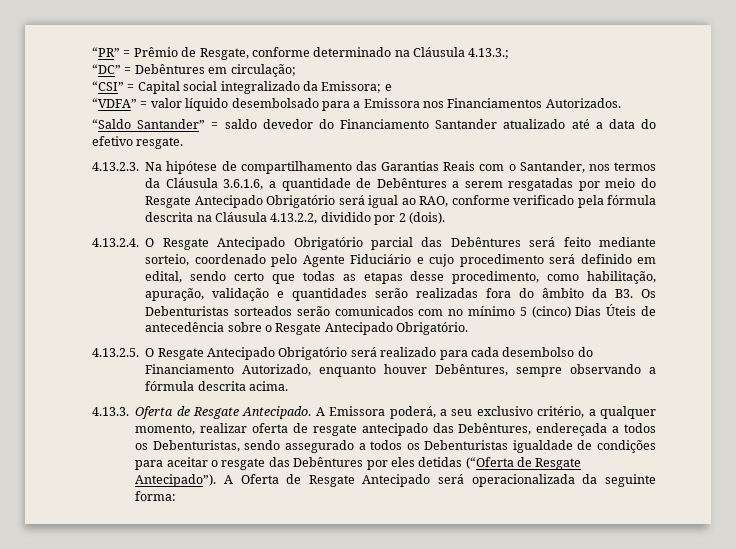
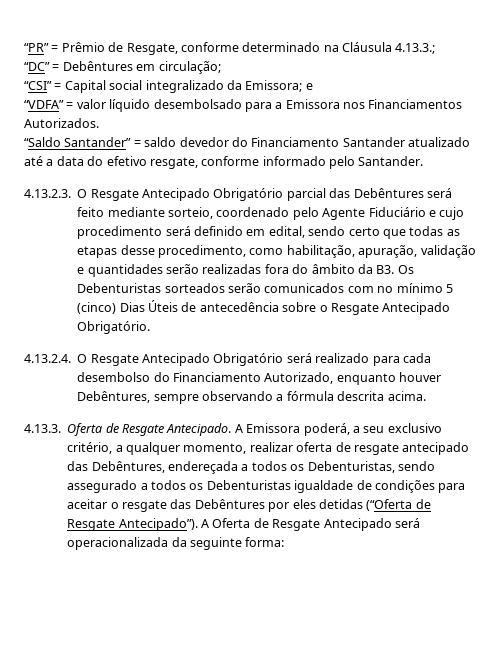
[136,137,184,149] [92,161,657,174] [145,178,656,191] [145,195,657,208] [145,212,445,225] [92,238,139,247] resgate. // 4.13.2.3. Na hipótese de compartilhamento das Garantias Reais com o Santander, nos termos da Cláusula 3.6.1.6, a quantidade de Debêntures a serem resgatadas por meio do Resgate Antecipado Obrigatório será igual ao RAO, conforme verificado pela fórmula descrita na Cláusula 4.13.2.2, dividido por 2 (dois). // 4.13.2.4. -> [149,156,424,169] [24,189,71,198] resgate, conforme informado pelo Santander. // 4.13.2.3.
[92,348,139,357] 4.13.2.5. -> [24,354,71,363] 4.13.2.4.

